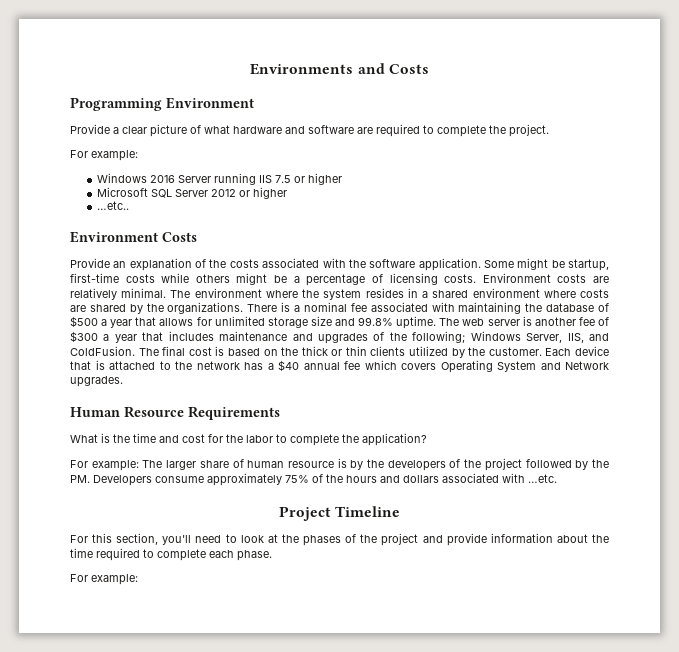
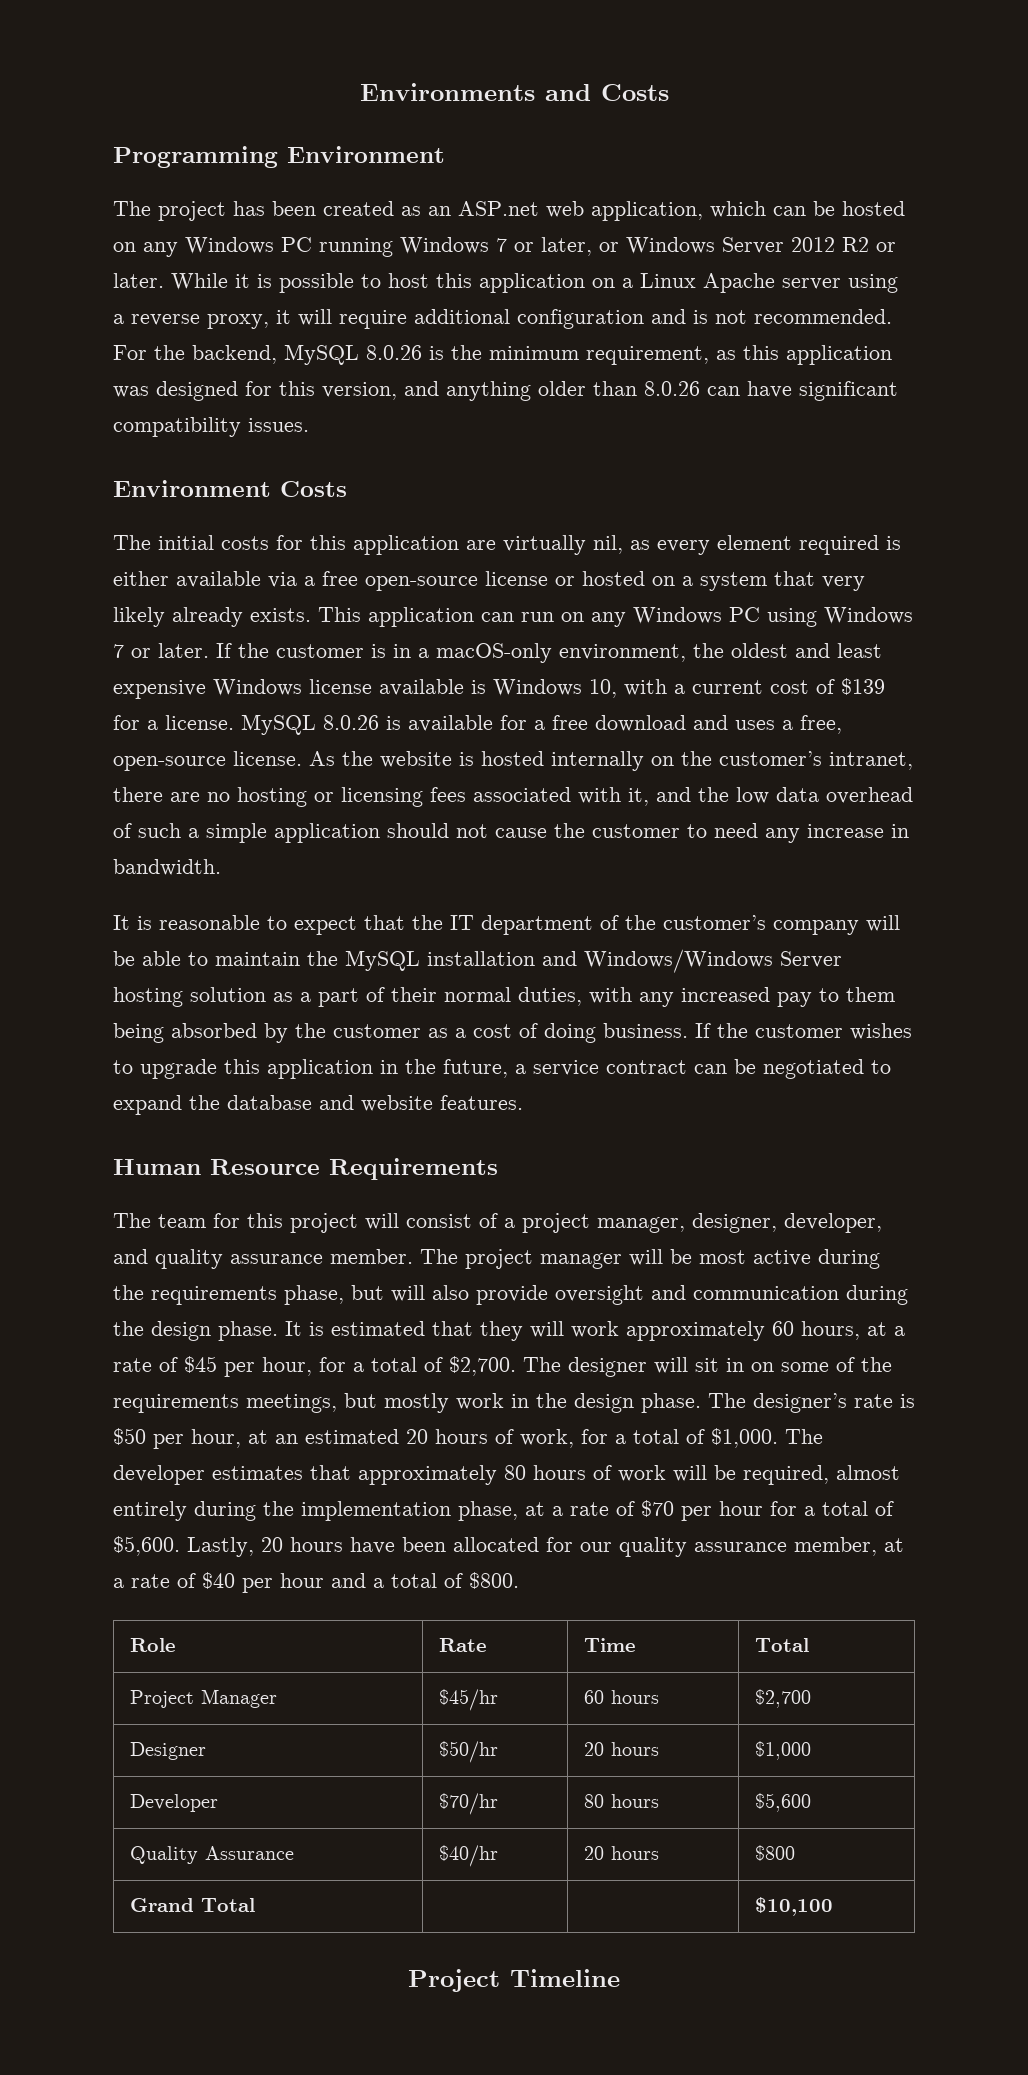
[70,124,549,137] [70,150,138,161] [97,173,343,185] [97,187,288,199] [97,201,130,210] [70,231,197,243] [70,258,609,271] [70,273,610,286] [70,288,609,300] [70,302,610,314] [70,316,609,329] [70,331,610,344] [70,346,609,358] [70,360,609,373] [70,376,123,387] [70,406,280,420] [70,433,427,446] [70,458,609,471] [70,473,557,486] [278,506,401,521] [70,533,610,546] [70,548,272,561] [70,574,138,585] Provide a clear picture of what hardware and software are required to complete the project. // For example: // Windows 2016 Server running IIS 7.5 or higher // Microsoft SQL Server 2012 or higher // …etc.. // Environment Costs // Provide an explanation of the costs associated with the software application. Some might be startup, first-time costs while others might be a percentage of licensing costs. Environment costs are relatively minimal. The environment where the system resides in a shared environment where costs are shared by the organizations. There is a nominal fee associated with maintaining the database of $500 a year that allows for unlimited storage size and 99.8% uptime. The web server is another fee of $300 a year that includes maintenance and upgrades of the following; Windows Server, IIS, and ColdFusion. The final cost is based on the thick or thin clients utilized by the customer. Each device that is attached to the network has a $40 annual fee which covers Operating System and Network upgrades. // Human Resource Requirements // What is the time and cost for the labor to complete the application? // For example: The larger share of human resource is by the developers of the project followed by the PM. Developers consume approximately 75% of the hours and dollars associated with …etc. // Project Timeline // For this section, you'll need to look at the phases of the project and provide information about the time required to complete each phase. // For example: -> [113,201,905,221] [113,237,896,257] [113,273,898,293] [113,309,892,329] [113,344,892,365] [113,381,898,401] [113,417,309,437] [113,480,347,497] [113,535,901,555] [113,571,865,591] [113,607,913,627] [113,643,882,663] [113,678,885,699] [113,714,842,735] [113,751,913,771] [113,787,913,807] [113,823,909,843] [113,859,221,876] [113,915,900,935] [113,949,842,973] [113,987,895,1007] [113,1023,912,1043] [113,1059,891,1079] [113,1095,523,1115] [113,1158,498,1180] [113,1213,882,1233] [113,1249,880,1269] [113,1285,908,1305] [113,1321,905,1341] [113,1356,892,1377] [113,1393,915,1413] [113,1428,823,1449] [113,1465,900,1485] [113,1500,894,1521] [113,1536,904,1557] [113,1572,519,1593] [129,1638,176,1652] [438,1638,487,1652] [583,1638,636,1652] [754,1638,809,1652] [129,1689,277,1708] [438,1689,498,1711] [583,1690,659,1704] [754,1689,811,1708] [129,1742,206,1760] [438,1741,498,1763] [583,1742,659,1756] [754,1741,811,1760] [129,1794,218,1812] [438,1793,498,1815] [583,1794,659,1808] [754,1793,811,1812] [129,1846,294,1864] [438,1845,498,1867] [583,1846,659,1860] [754,1845,795,1861] [129,1898,255,1912] [754,1897,833,1916] [408,1969,620,1992] The project has been created as an ASP.net web application, which can be hosted on any Windows PC running Windows 7 or later, or Windows Server 2012 R2 or later. While it is possible to host this application on a Linux Apache server using a reverse proxy, it will require additional configuration and is not recommended. For the backend, MySQL 8.0.26 is the minimum requirement, as this application was designed for this version, and anything older than 8.0.26 can have significant compatibility issues. // Environment Costs // The initial costs for this application are virtually nil, as every element required is either available via a free open-source license or hosted on a system that very likely already exists. This application can run on any Windows PC using Windows 7 or later. If the customer is in a macOS-only environment, the oldest and least expensive Windows license available is Windows 10, with a current cost of $139 for a license. MySQL 8.0.26 is available for a free download and uses a free, open-source license. As the website is hosted internally on the customer’s intranet, there are no hosting or licensing fees associated with it, and the low data overhead of such a simple application should not cause the customer to need any increase in bandwidth. // It is reasonable to expect that the IT department of the customer’s company will be able to maintain the MySQL installation and Windows/Windows Server hosting solution as a part of their normal duties, with any increased pay to them being absorbed by the customer as a cost of doing business. If the customer wishes to upgrade this application in the future, a service contract can be negotiated to expand the database and website features. // Human Resource Requirements // The team for this project will consist of a project manager, designer, developer, and quality assurance member. The project manager will be most active during the requirements phase, but will also provide oversight and communication during the design phase. It is estimated that they will work approximately 60 hours, at a rate of $45 per hour, for a total of $2,700. The designer will sit in on some of the requirements meetings, but mostly work in the design phase. The designer’s rate is $50 per hour, at an estimated 20 hours of work, for a total of $1,000. The developer estimates that approximately 80 hours of work will be required, almost entirely during the implementation phase, at a rate of $70 per hour for a total of $5,600. Lastly, 20 hours have been allocated for our quality assurance member, at a rate of $40 per hour and a total of $800. // Role | Rate | Time | Total // Project Manager | $45/hr | 60 hours | $2,700 // Designer | $50/hr | 20 hours | $1,000 // Developer | $70/hr | 80 hours | $5,600 // Quality Assurance | $40/hr | 20 hours | $800 // Grand Total | | | $10,100 // Project Timeline

